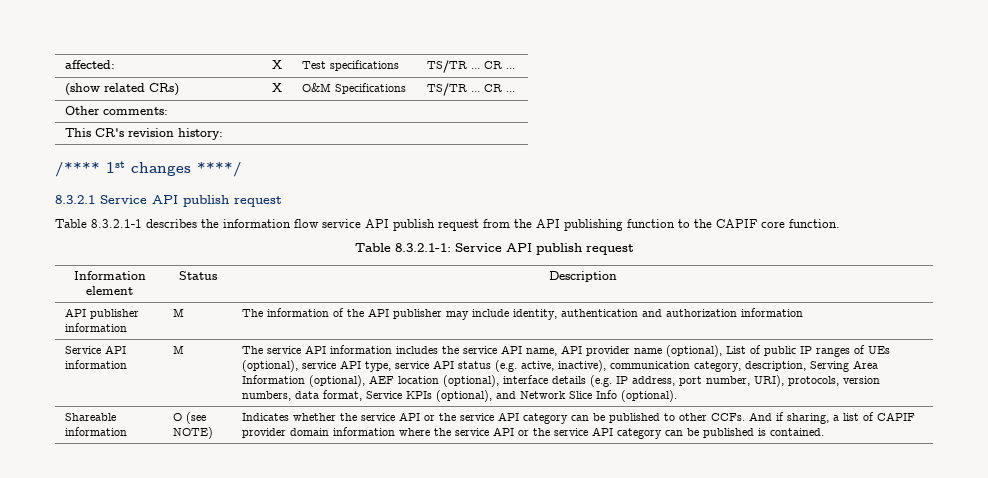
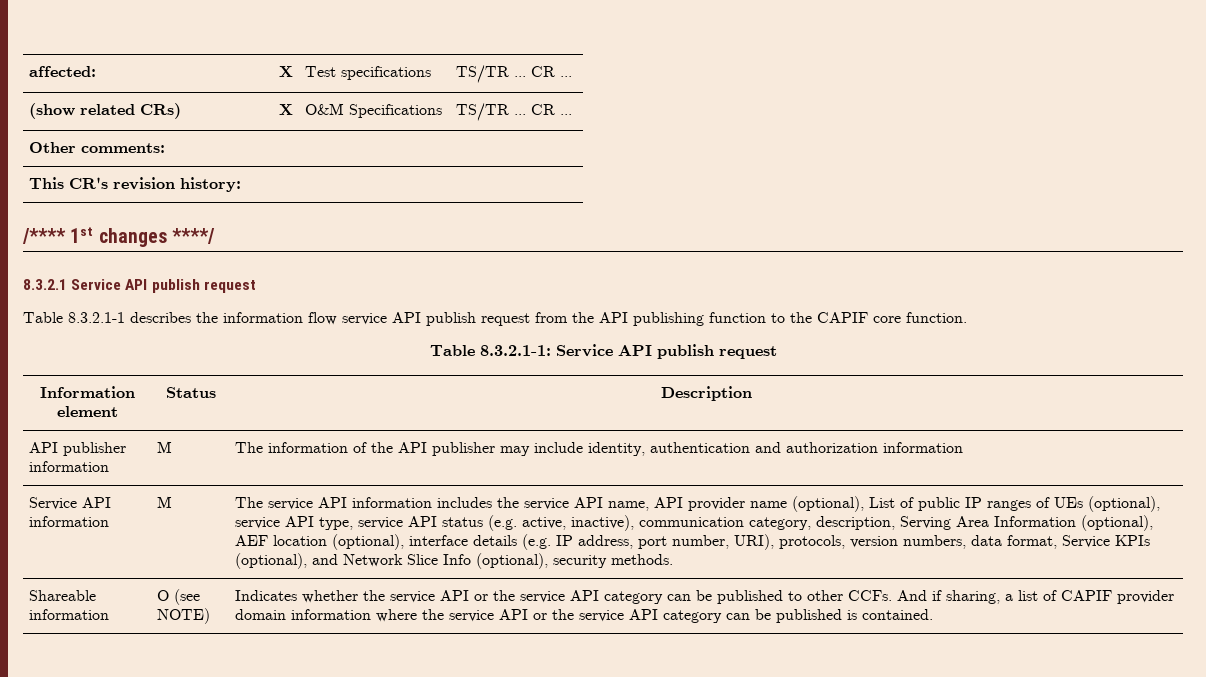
[621,390,678,402] (optional). -> [476,553,674,569] (optional), security methods.

